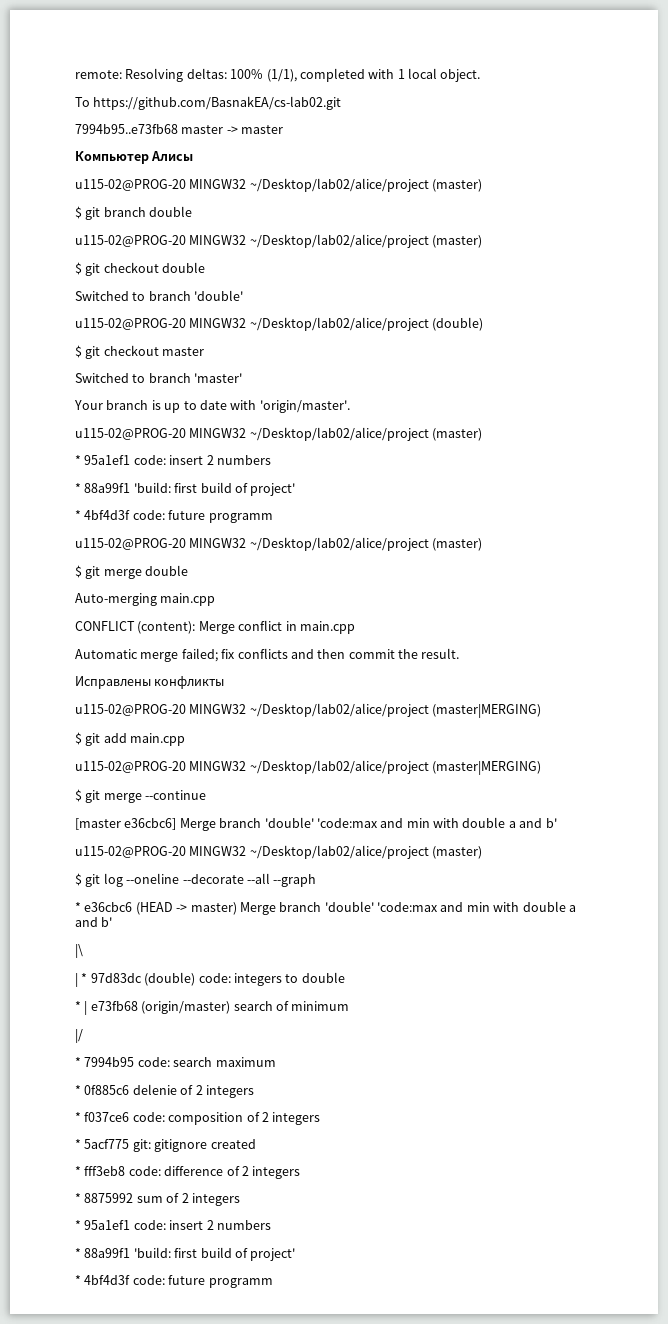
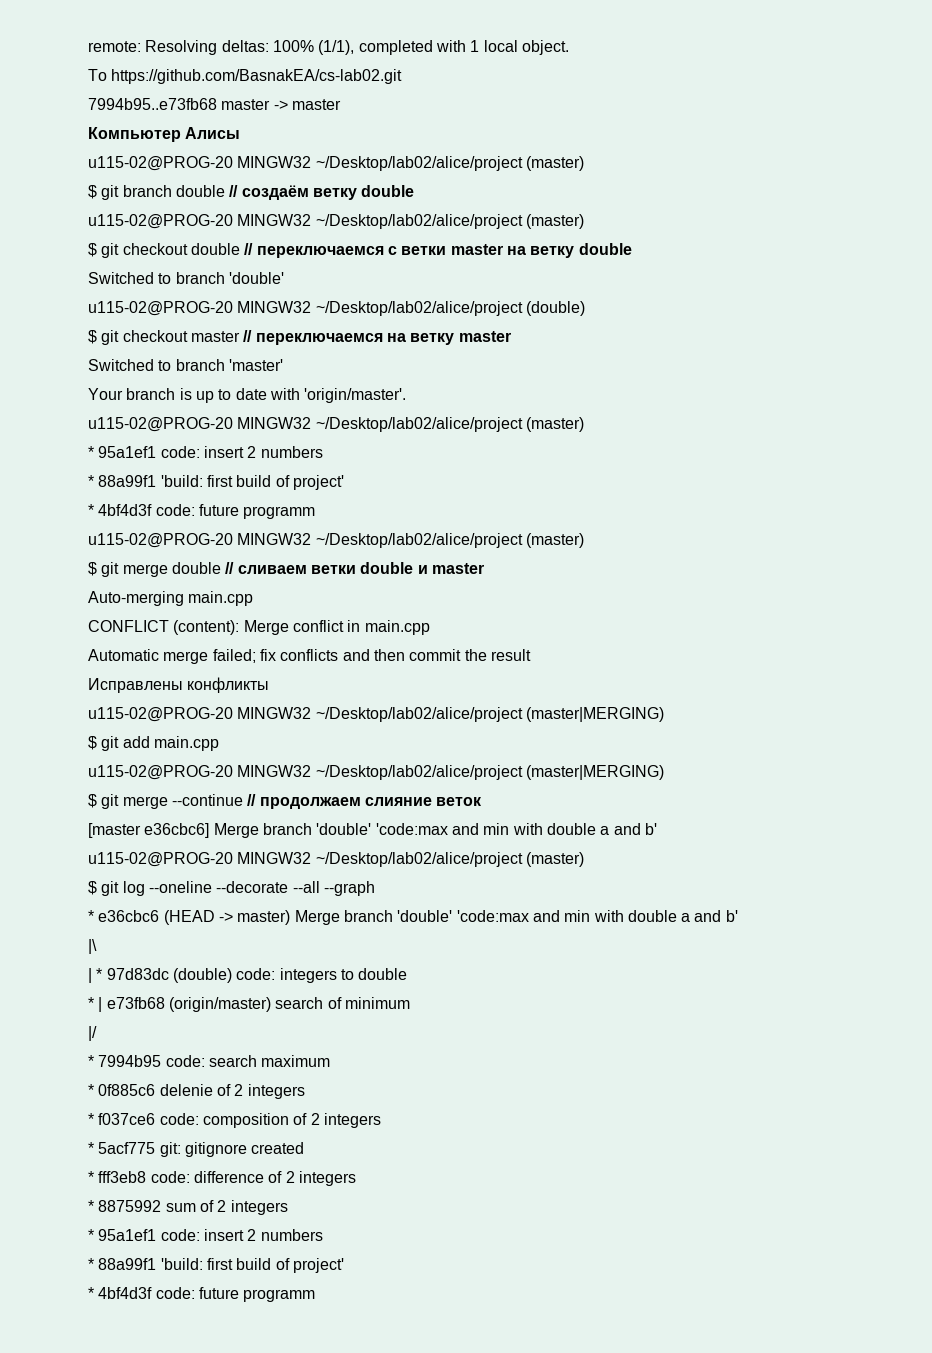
(193, 211) none -> [229,185,415,200] // создаём ветку double
(206, 267) none -> [244,243,632,258] // переключаемся с ветки master на ветку double
(205, 351) none -> [243,330,511,345] // переключаемся на ветку master
(189, 570) none -> [225,562,484,574] // сливаем ветки double и master
[421,648,460,659] result. -> [490,649,531,661] result
(207, 795) none -> [247,794,483,809] // продолжаем слияние веток

